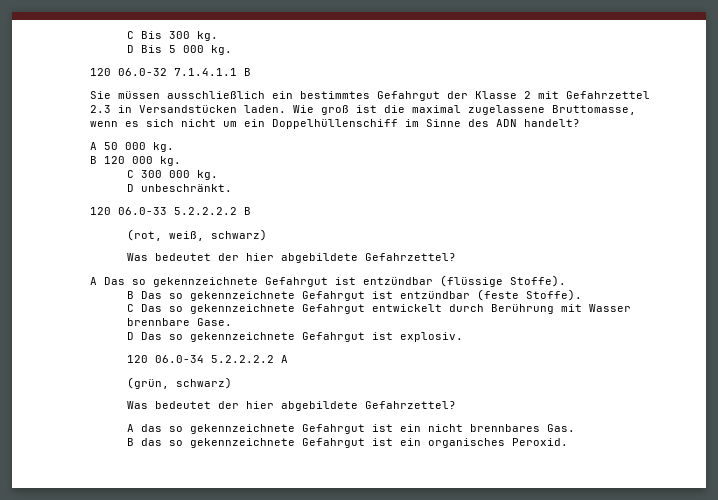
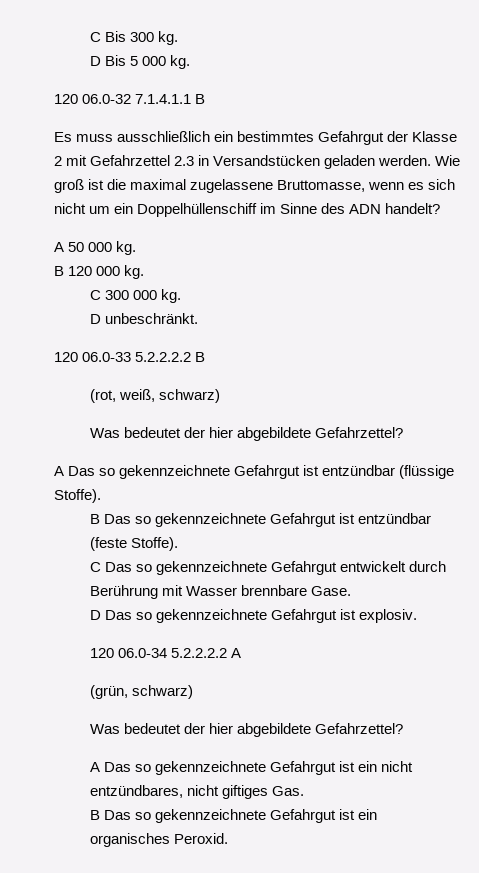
[90,91,161,99] Sie müssen -> [53,132,113,142] Es muss
[244,105,287,113] laden. -> [324,155,432,169] geladen werden.
[140,424,162,432] das -> [103,762,131,772] Das
[469,424,540,432] brennbares -> [89,785,268,799] entzündbares, nicht giftiges
[140,438,162,446] das -> [103,810,131,820] Das

